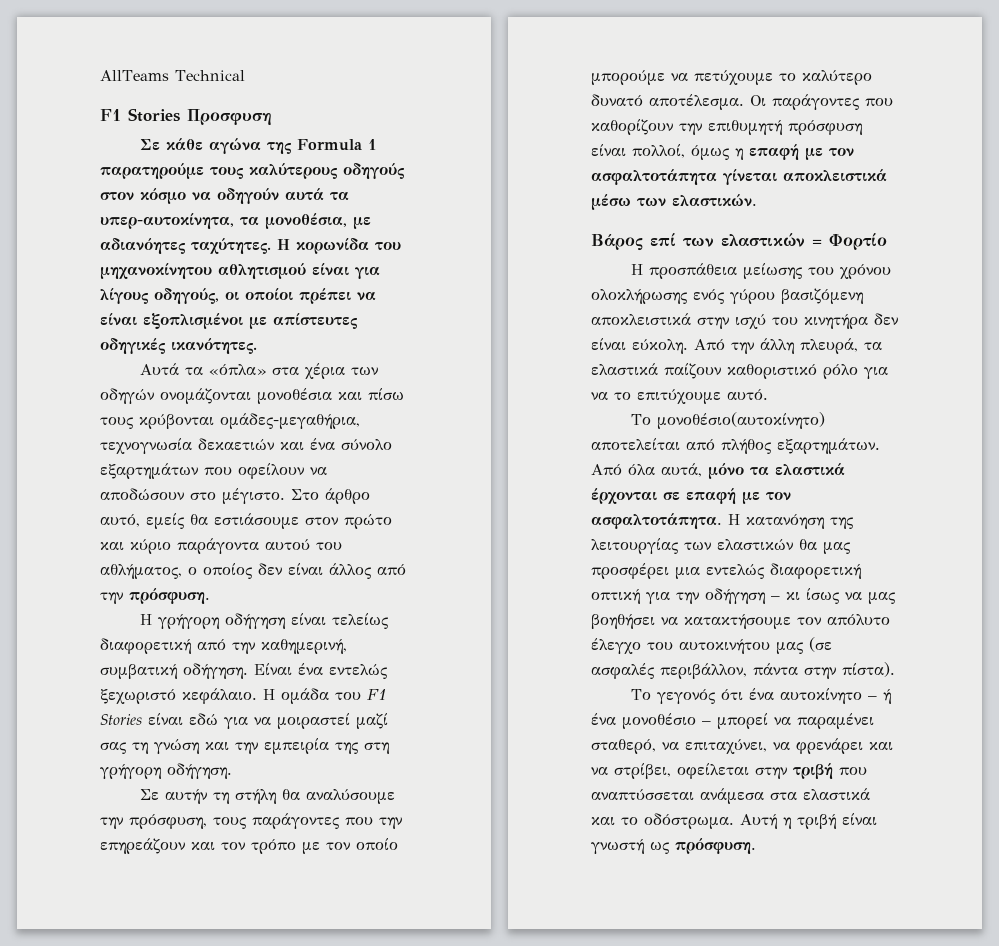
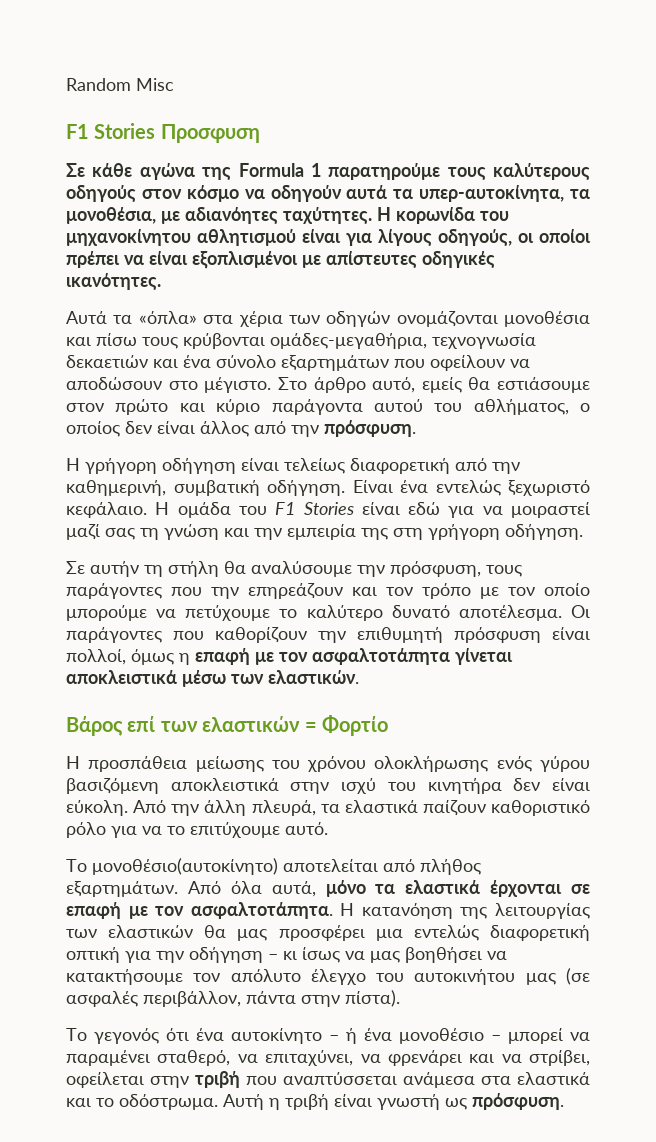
[100,70,245,81] AllTeams Technical -> [66,78,174,91] Random Misc

